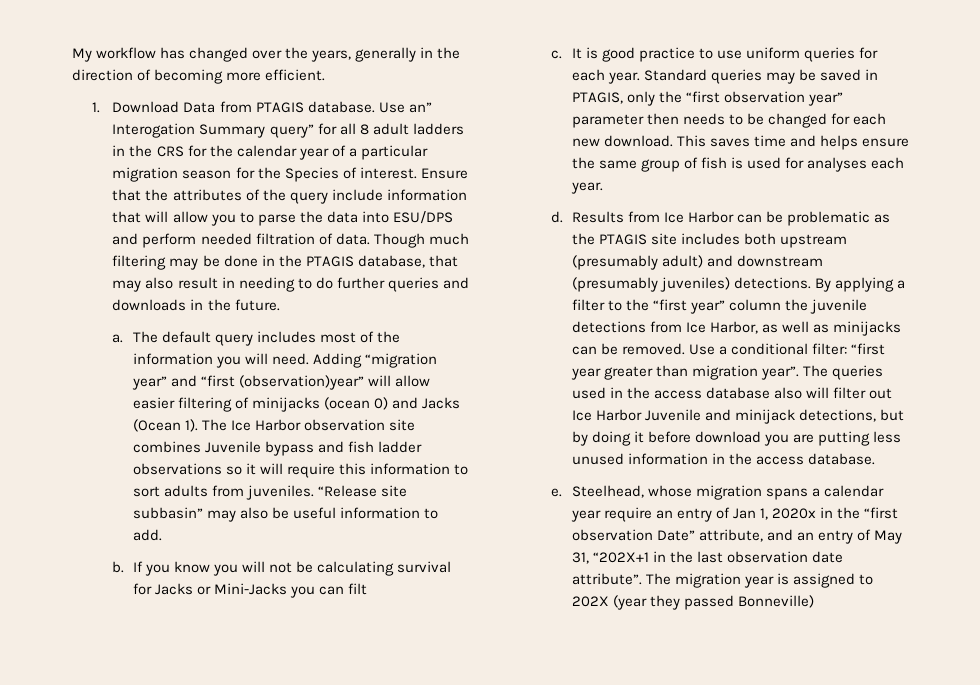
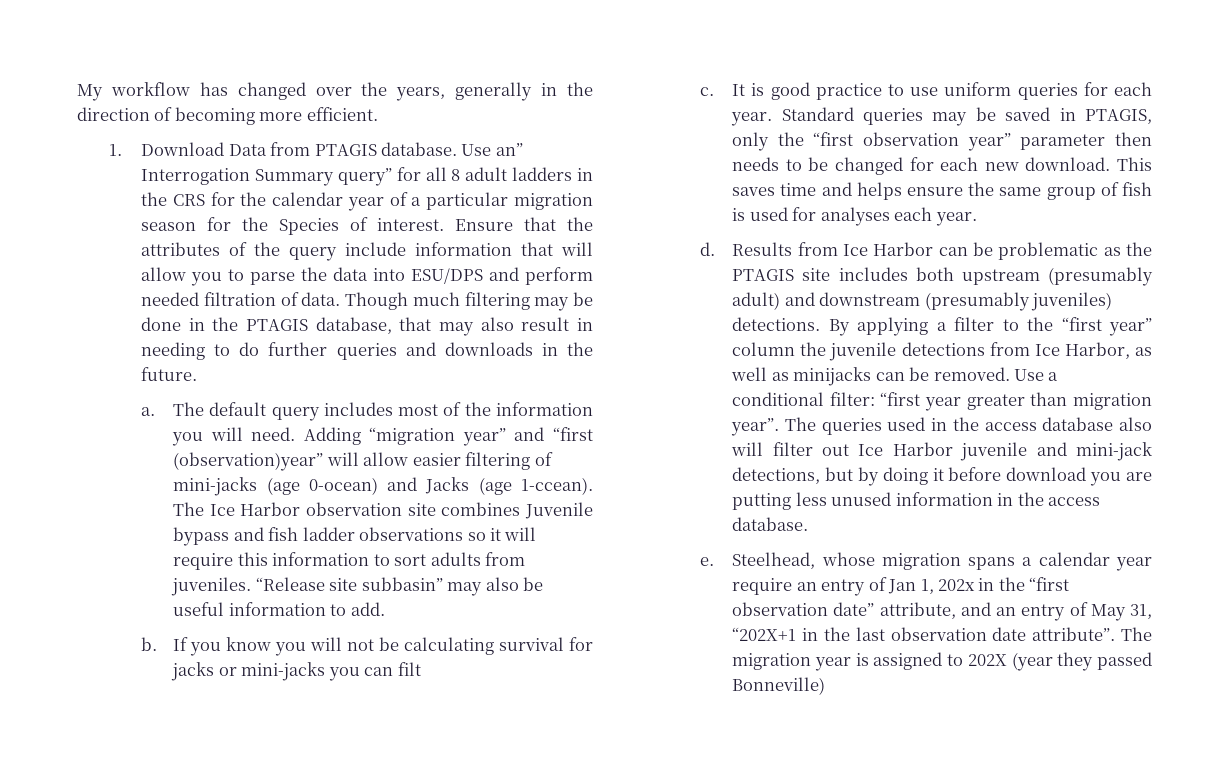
[112,123,196,138] Interogation -> [141,168,251,185] Interrogation
[251,397,461,412] [132,419,198,432] minijacks (ocean 0) and Jacks (Ocean 1). -> [173,477,593,496] mini-jacks (age 0-ocean) and Jacks (age 1-ccean).
[154,583,287,595] Jacks or Mini-Jacks -> [171,662,326,681] jacks or mini-jacks
[644,409,795,424] Juvenile and minijack -> [960,442,1152,461] juvenile and mini-jack
[772,508,817,519] 2020x -> [937,579,975,591] 202x
[656,530,695,541] Date” -> [833,602,875,616] date”

